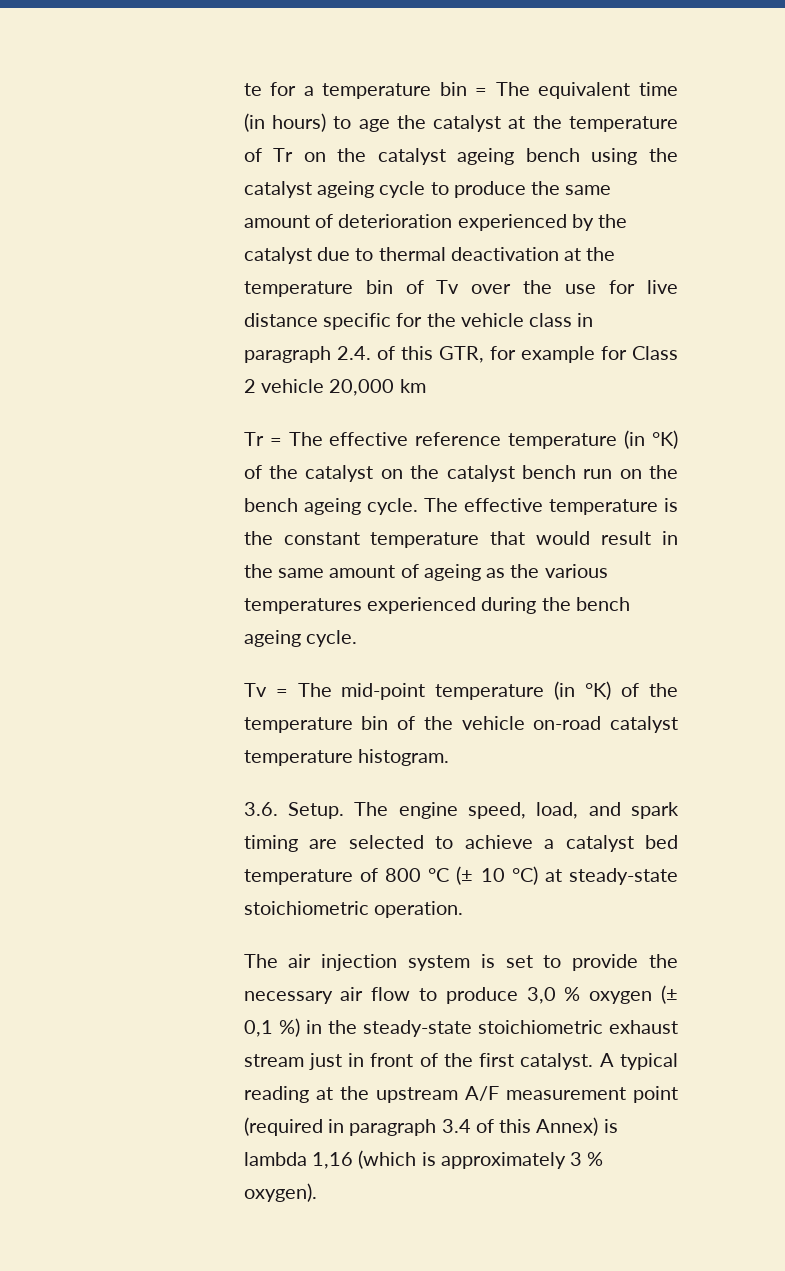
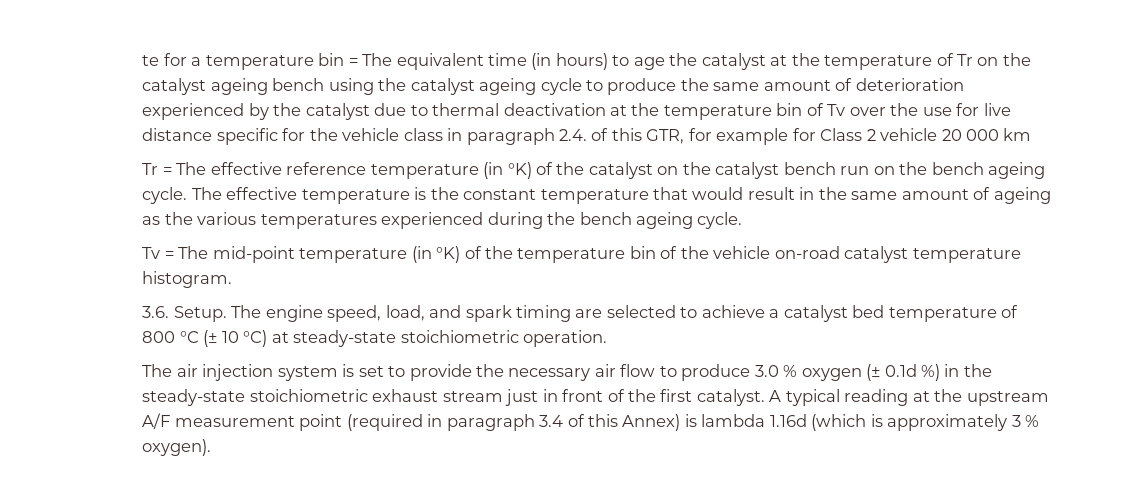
[329,379,395,396] 20,000 -> [941,129,1000,141] 20 000
[526,987,556,1004] 3,0 -> [754,365,779,377] 3.0
[243,1020,273,1037] 0,1 -> [884,364,917,377] 0.1d
[311,1152,353,1169] 1,16 -> [769,414,807,427] 1.16d

